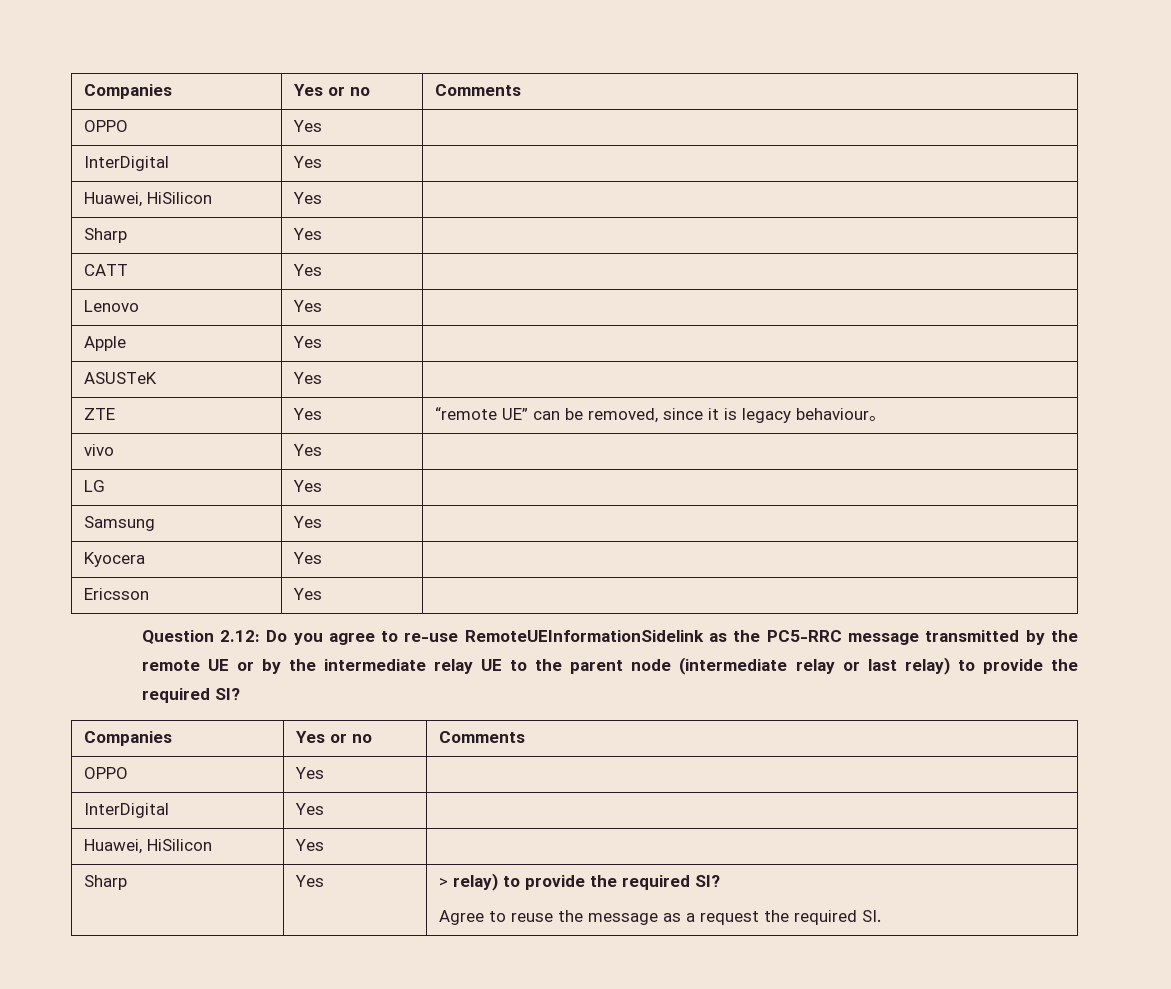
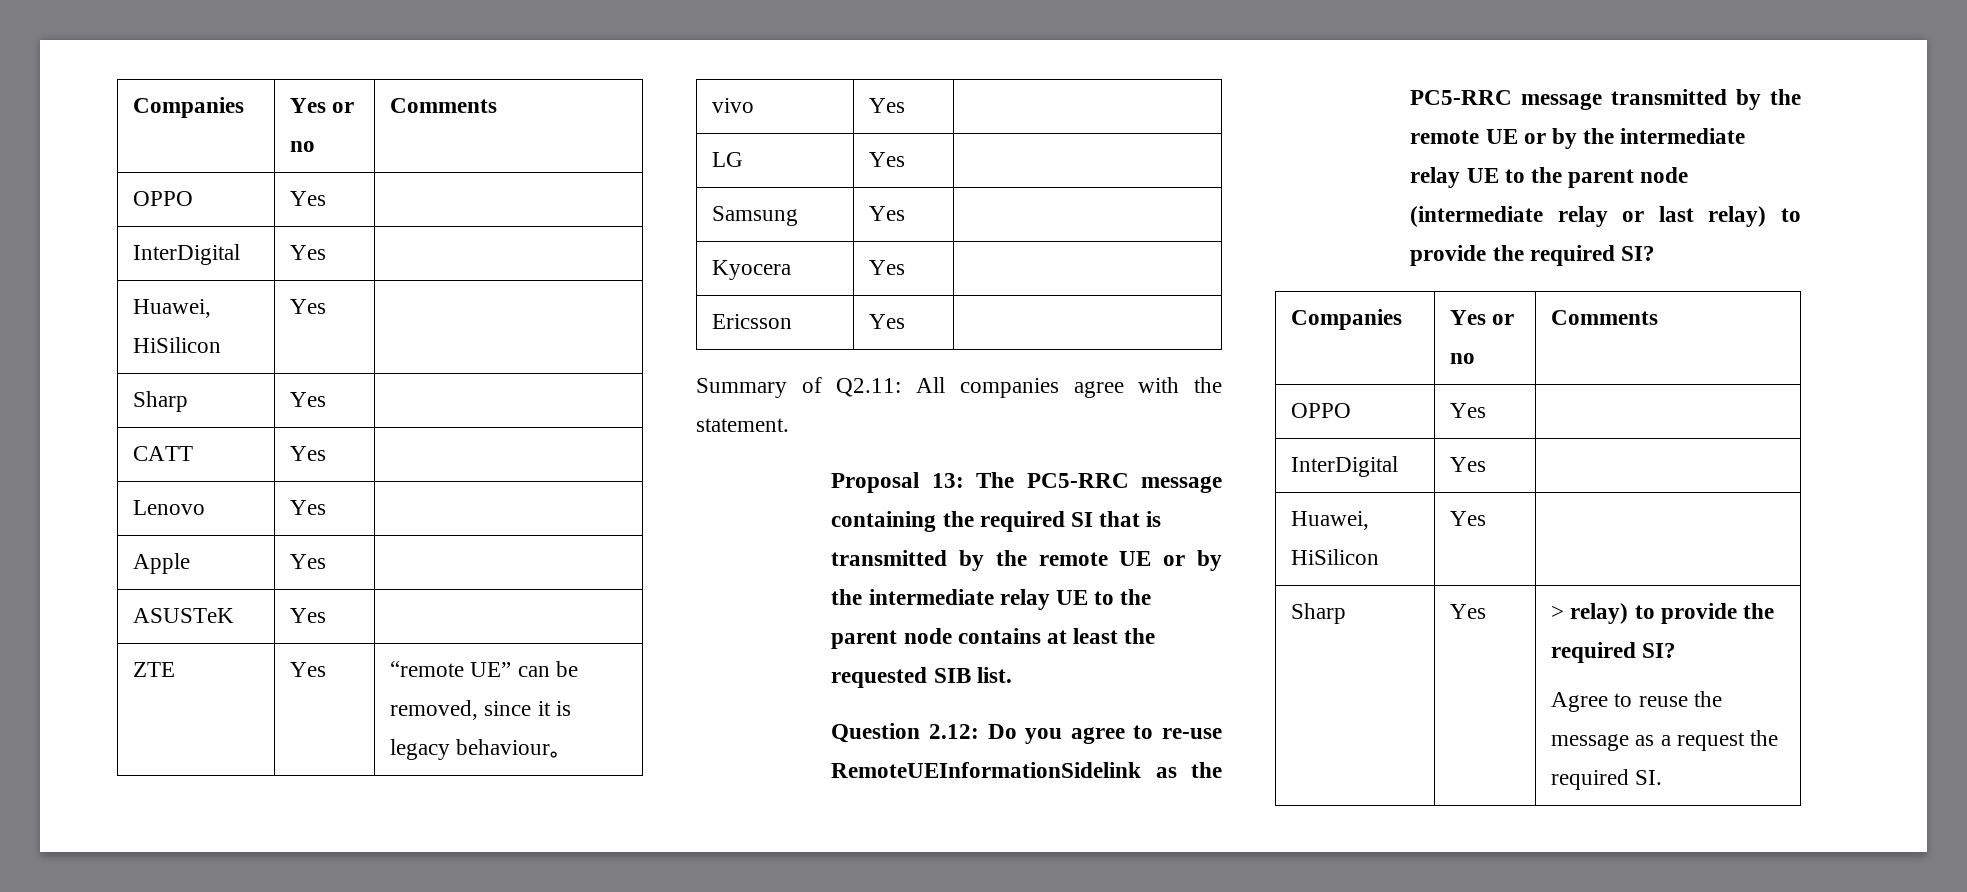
(323, 594) none -> [696,377,1222,398] [696,418,789,432] [831,472,1222,493] [831,511,1162,532] [831,550,1222,571] [831,589,1152,610] [831,628,1156,649] [831,667,1012,688] // Summary of Q2.11: All companies agree with the statement. // Proposal 13: The PC5-RRC message containing the required SI that is transmitted by the remote UE or by the intermediate relay UE to the parent node contains at least the requested SIB list.

